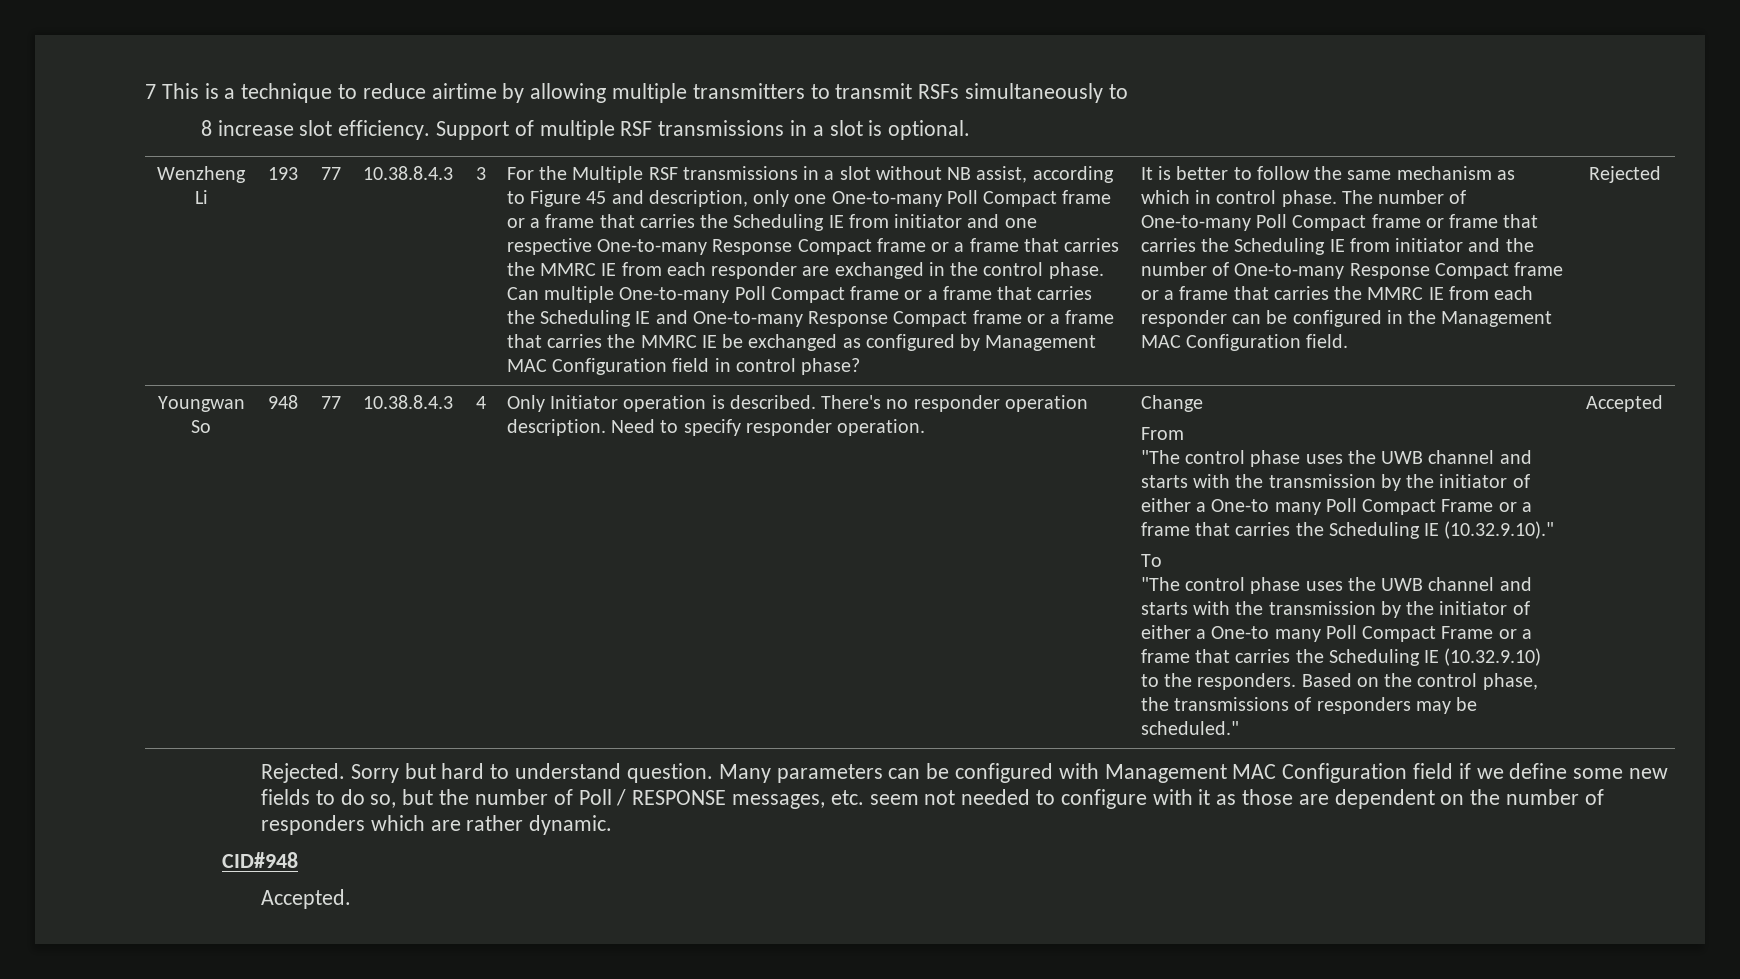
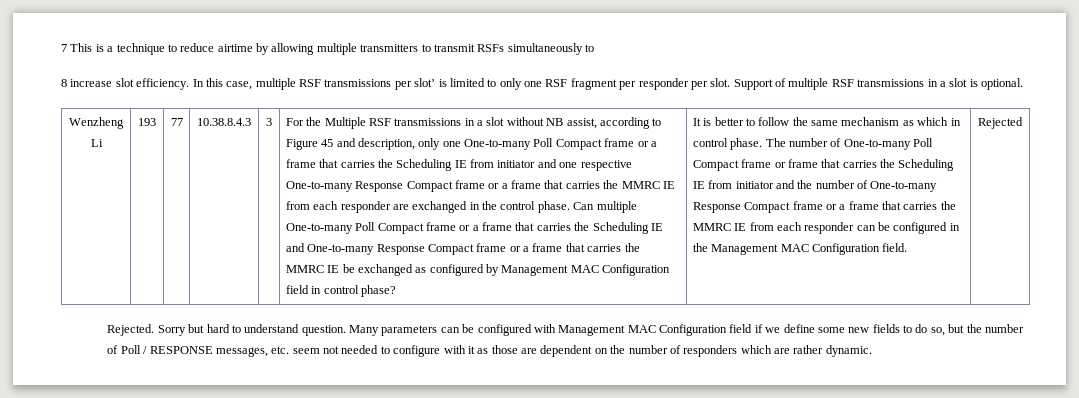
(431, 130) none -> [192,78,731,90] In this case, multiple RSF transmissions per slot’ is limited to only one RSF fragment per responder per slot.
[157,396,245,412] [191,420,211,433] [268,395,298,409] [320,396,341,409] [363,395,453,409] [475,396,486,409] [506,395,1088,412] [506,419,926,436] [1140,395,1203,412] [1140,427,1184,440] [1140,450,1532,467] [1140,474,1530,491] [1140,498,1532,515] [1140,521,1555,539] [1140,554,1162,567] [1140,577,1532,594] [1140,601,1530,618] [1140,625,1532,642] [1140,648,1542,666] [1140,673,1538,690] [1140,697,1478,714] [1140,721,1239,735] [1586,395,1663,412] // Youngwan So | 948 | 77 | 10.38.8.4.3 | 4 | Only Initiator operation is described. There's no responder operation description. Need to specify responder operation. | Change // From // "The control phase uses the UWB channel and starts with the transmission by the initiator of either a One-to many Poll Compact Frame or a frame that carries the Scheduling IE (10.32.9.10)." // To // "The control phase uses the UWB channel and starts with the transmission by the initiator of either a One-to many Poll Compact Frame or a frame that carries the Scheduling IE (10.32.9.10) to the responders. Based on the control phase, the transmissions of responders may be scheduled." | Accepted -> (1023, 123) none
[222,852,299,868] [261,889,352,909] // CID#948 // Accepted. -> (872, 351) none

